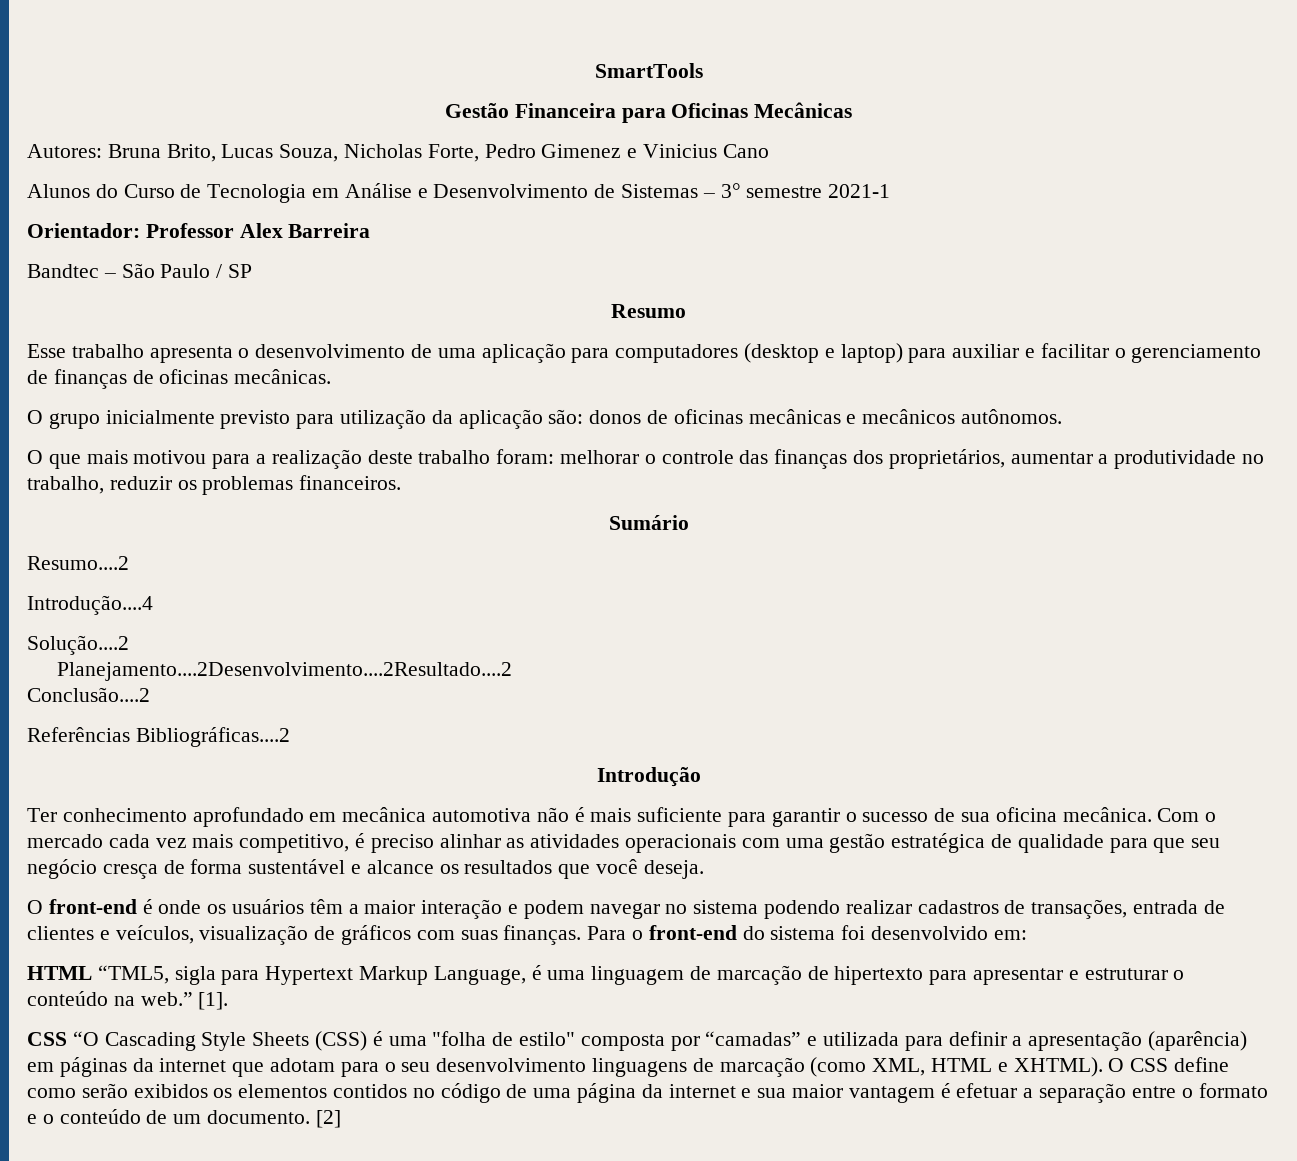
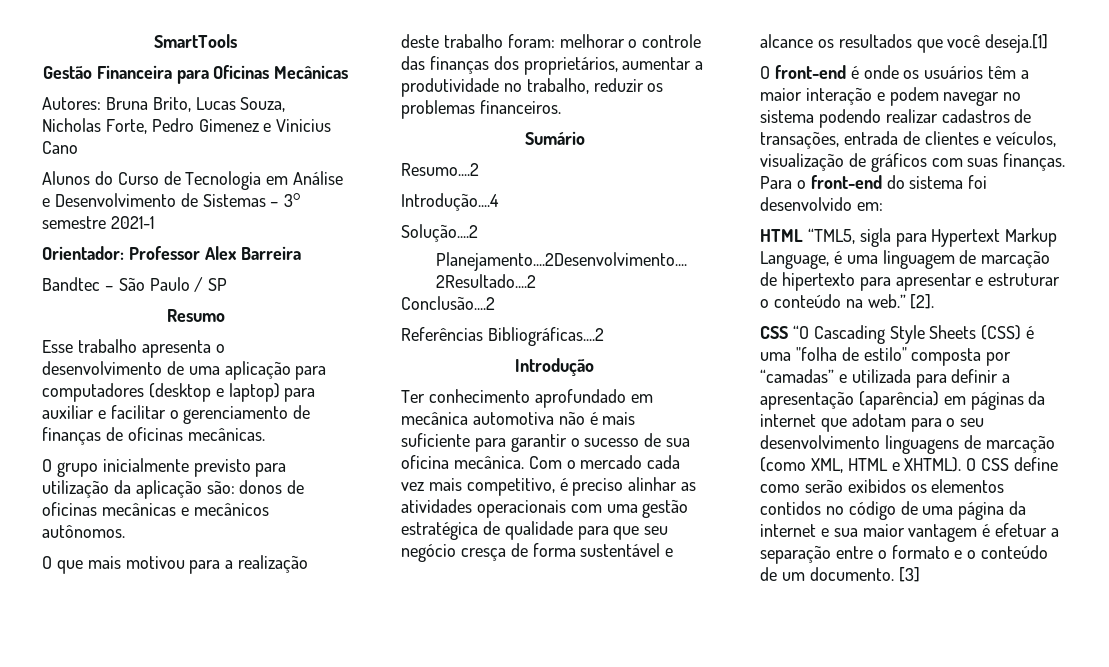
[643,860,704,879] deseja. -> [985,34,1049,53] deseja.[1]
[198,992,229,1010] [1]. -> [910,294,935,309] [2].
[315,1110,341,1128] [2] -> [898,567,920,582] [3]

